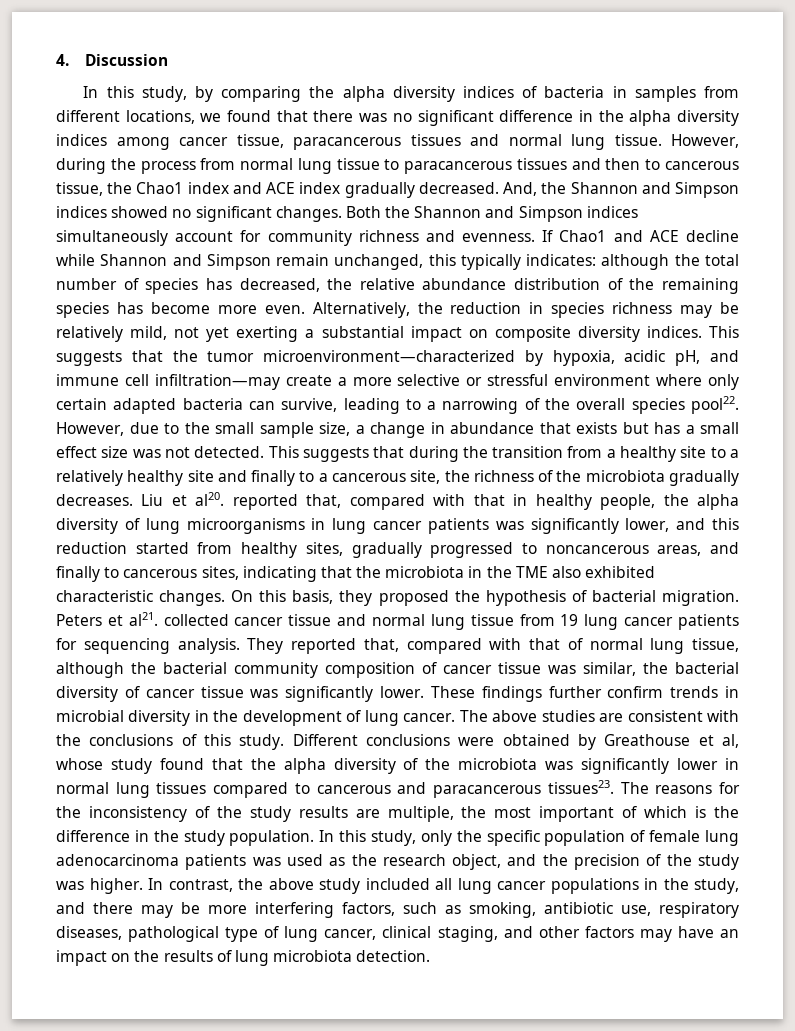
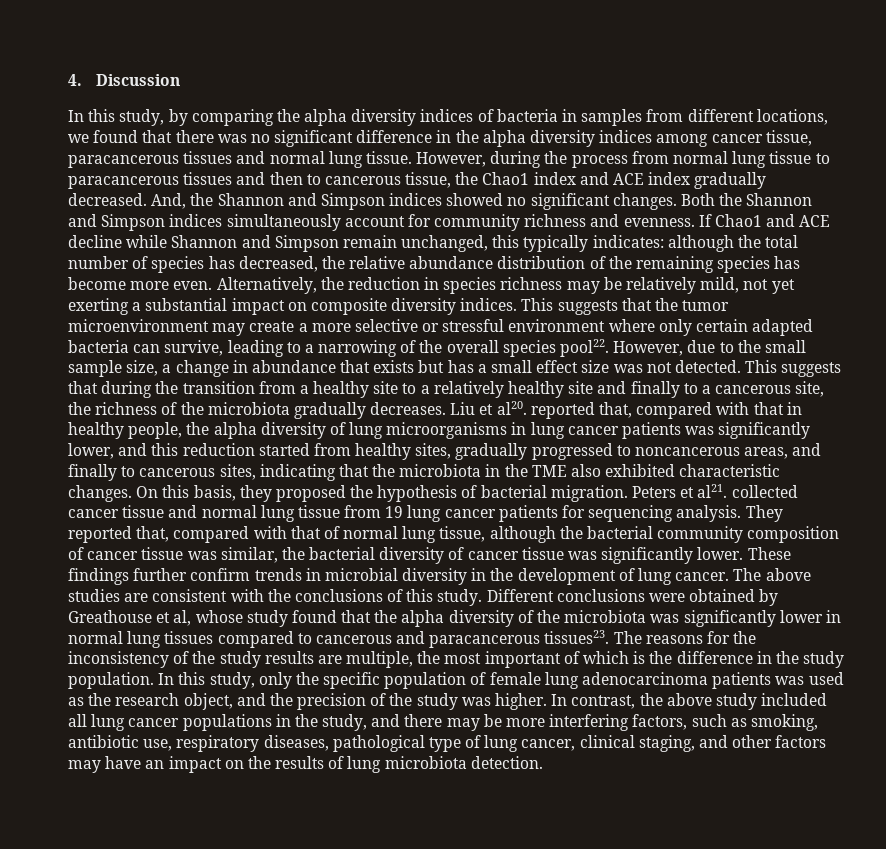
[263,350,740,366] [56,374,280,390] microenvironment—characterized by hypoxia, acidic pH, and immune cell infiltration—may -> [68,319,246,336] microenvironment may

